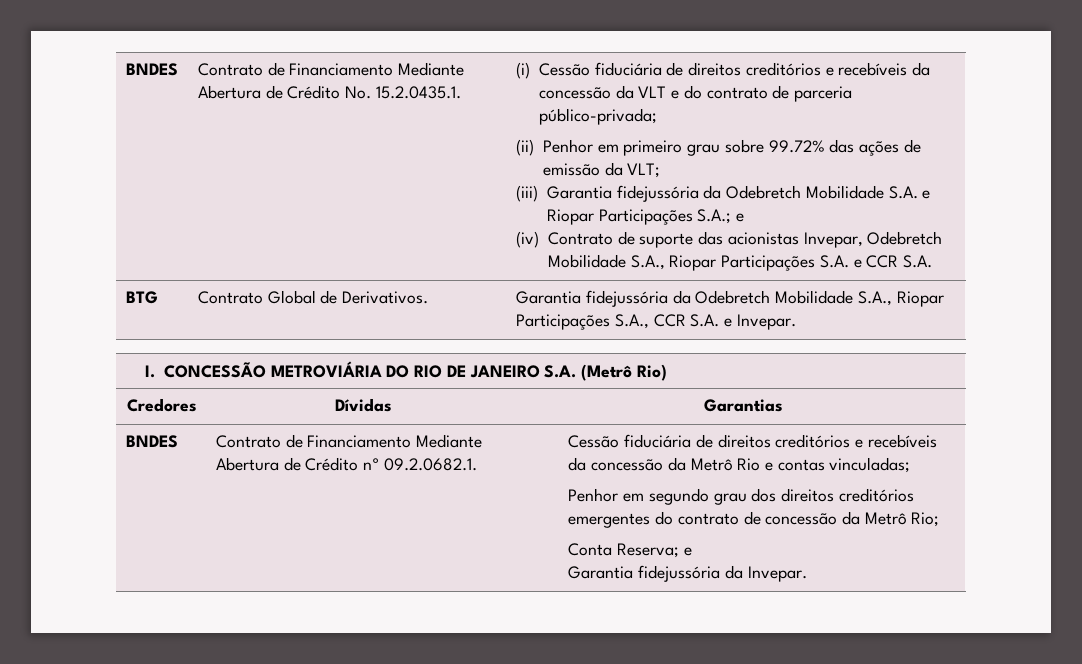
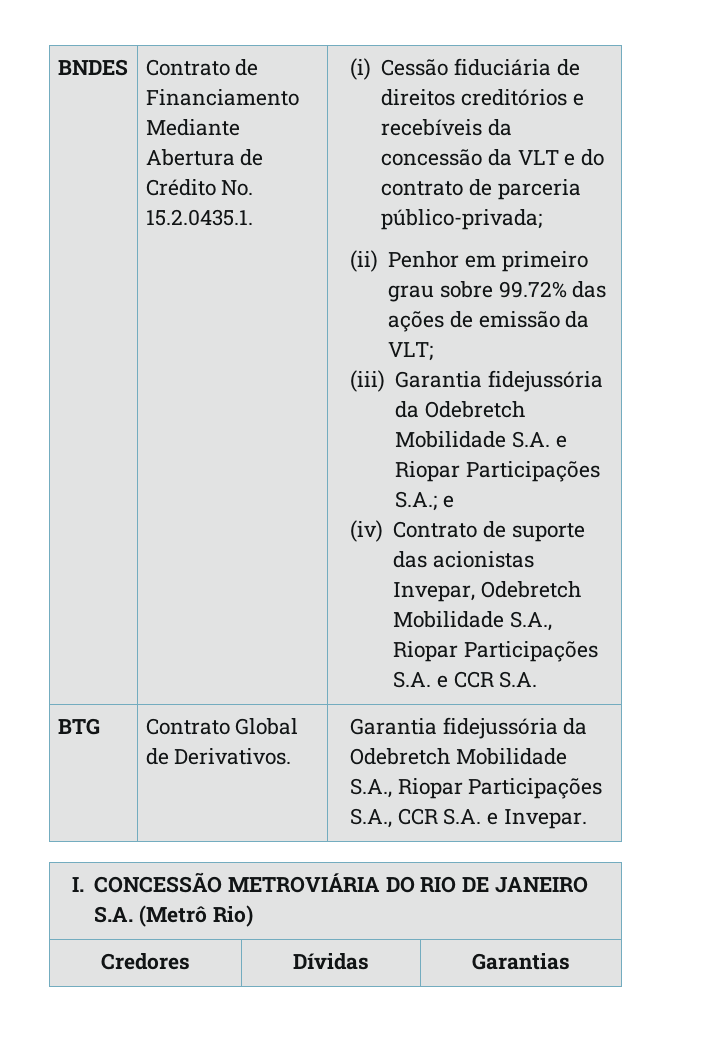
[125,435,178,448] [215,434,483,448] [215,457,477,471] [568,434,937,448] [568,457,911,473] [568,488,914,505] [568,511,940,528] [568,543,692,558] [568,565,807,582] // BNDES | Contrato de Financiamento Mediante Abertura de Crédito nº 09.2.0682.1. | Cessão fiduciária de direitos creditórios e recebíveis da concessão da Metrô Rio e contas vinculadas; // Penhor em segundo grau dos direitos creditórios emergentes do contrato de concessão da Metrô Rio; // Conta Reserva; e // Garantia fidejussória da Invepar. -> (570, 961) none

